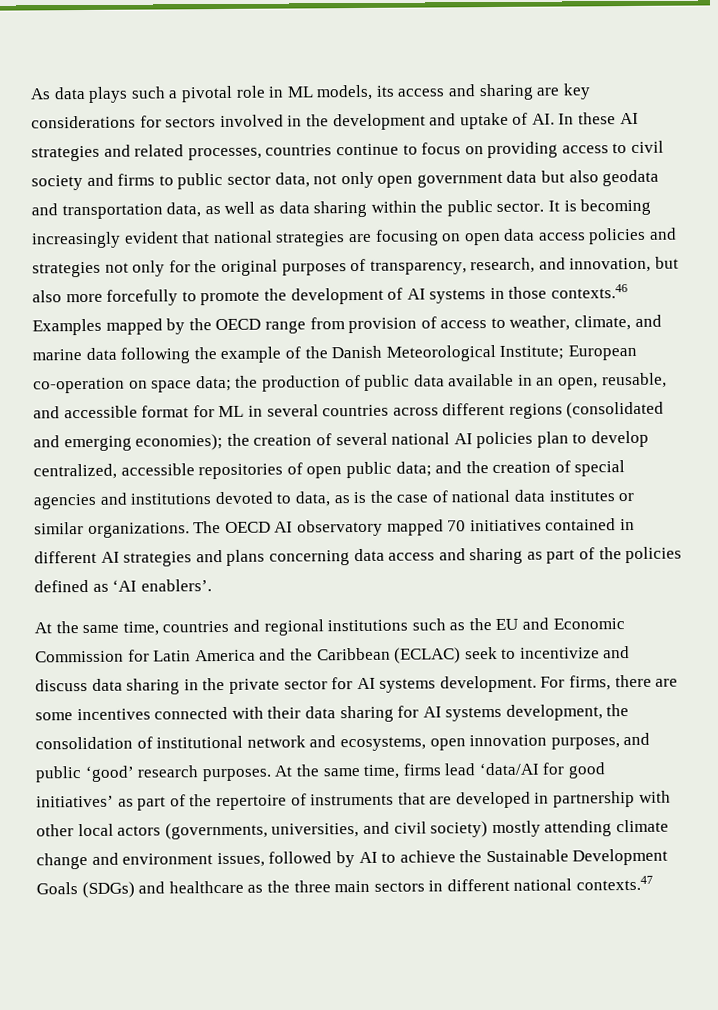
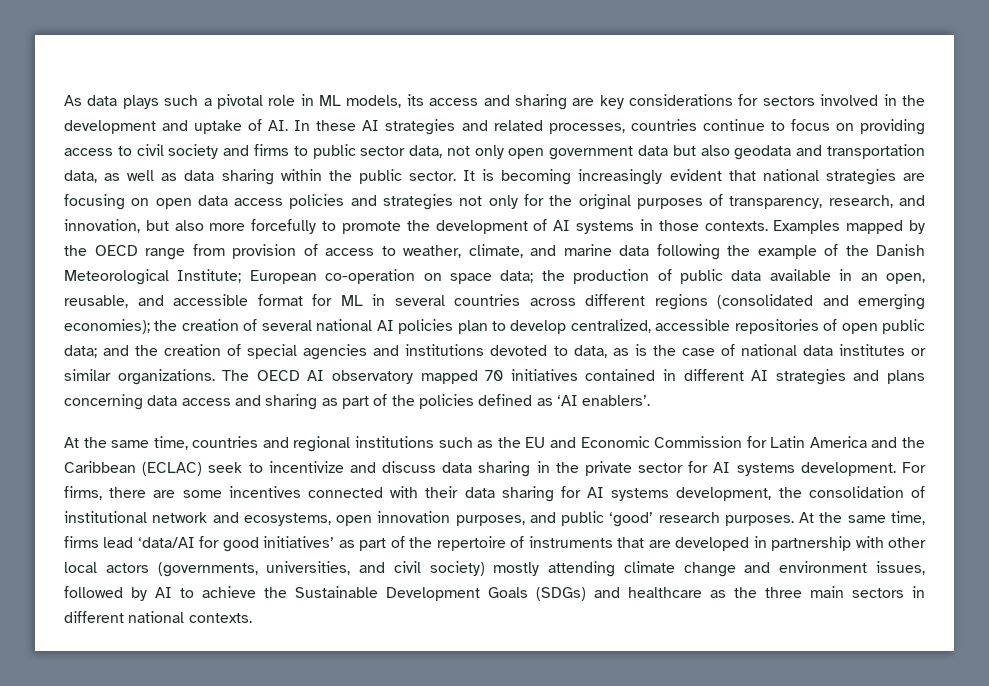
[551,284,629,299] contexts.46 -> [704,221,768,231] contexts.
[576,875,654,891] contexts.47 -> [188,613,252,623] contexts.

